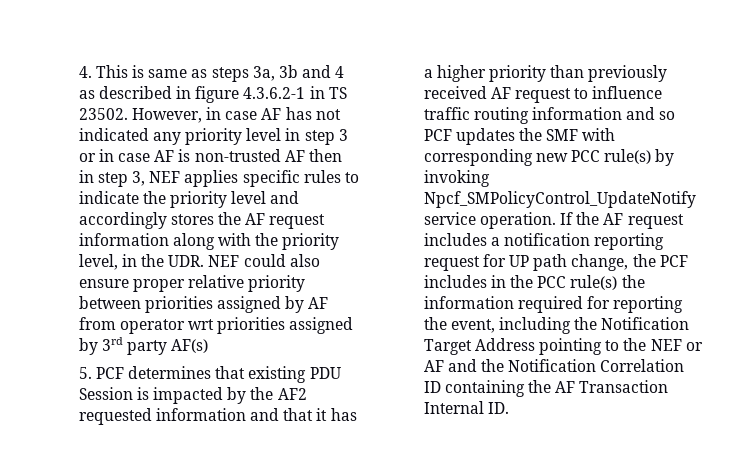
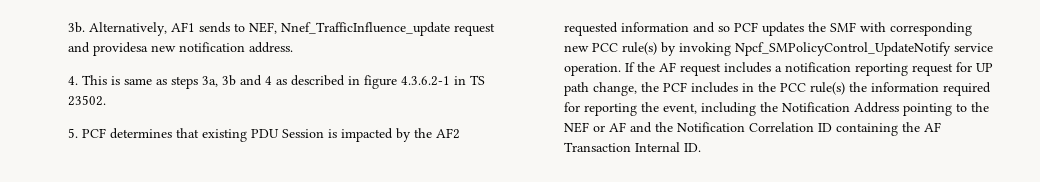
(78, 72) none -> [67,22,495,36] [67,42,293,56] 3b. Alternatively, AF1 sends to NEF, Nnef_TrafficInfluence_update request and providesa new notification address. //
[131,107,341,123] [78,128,348,145] [78,149,342,162] [78,170,359,187] [78,191,300,208] [78,212,326,229] [78,233,340,250] [78,254,320,270] [78,275,306,292] [78,296,329,313] [78,317,354,334] [78,337,209,355] However, in case AF has not indicated any priority level in step 3 or in case AF is non-trusted AF then in step 3, NEF applies specific rules to indicate the priority level and accordingly stores the AF request information along with the priority level, in the UDR. NEF could also ensure proper relative priority between priorities assigned by AF from operator wrt priorities assigned by 3rd party AF(s) -> (106, 100) none
[283,408,357,421] [423,65,668,82] [423,86,663,103] [423,107,656,124] that it has a higher priority than previously received AF request to influence traffic routing information and -> (715, 27) none
[423,339,472,355] Target -> (850, 107) none

